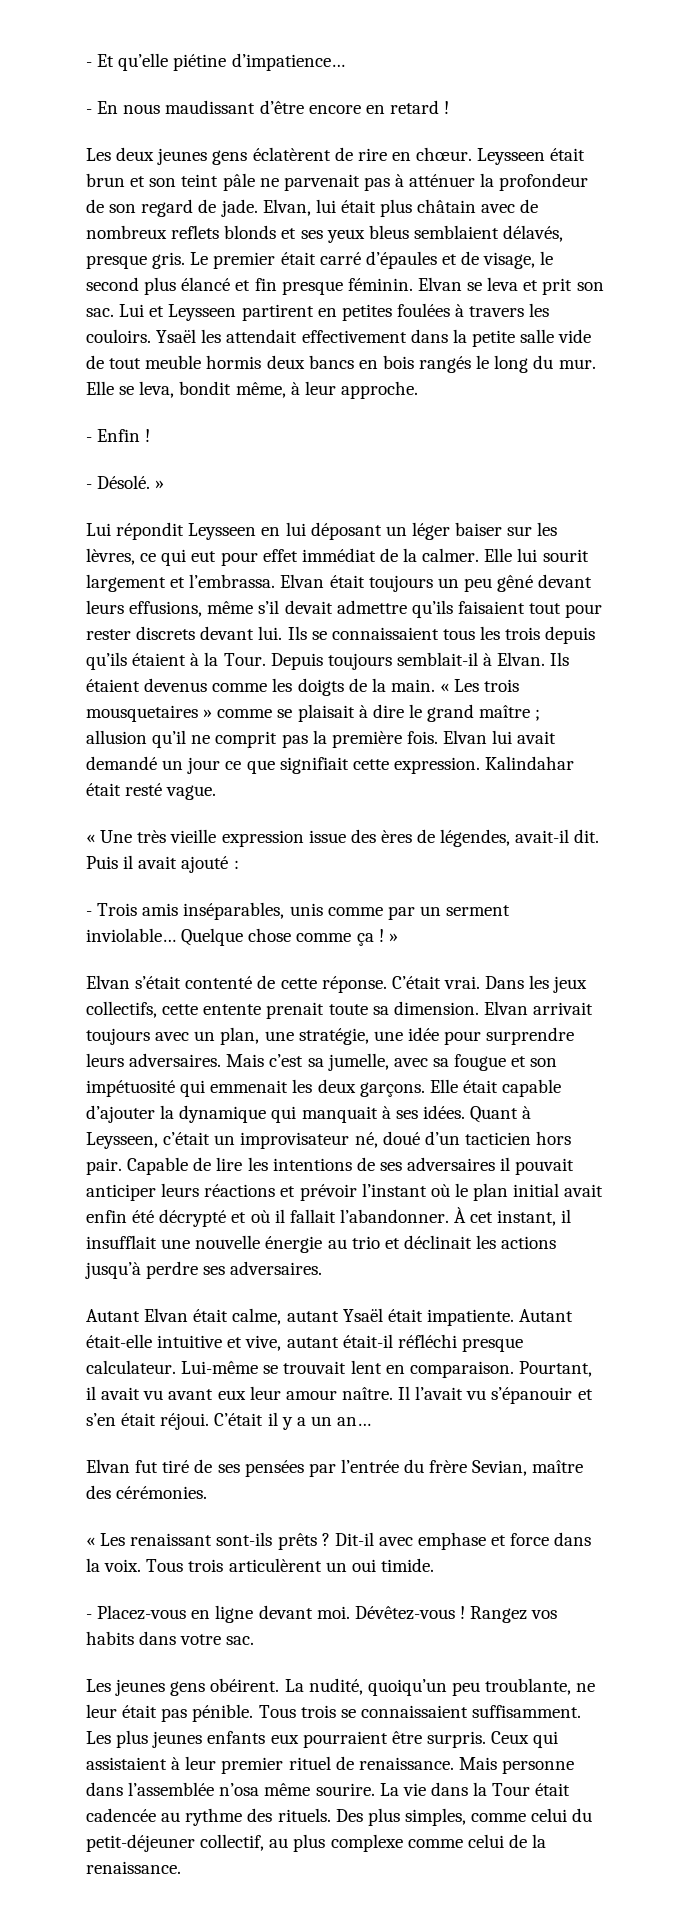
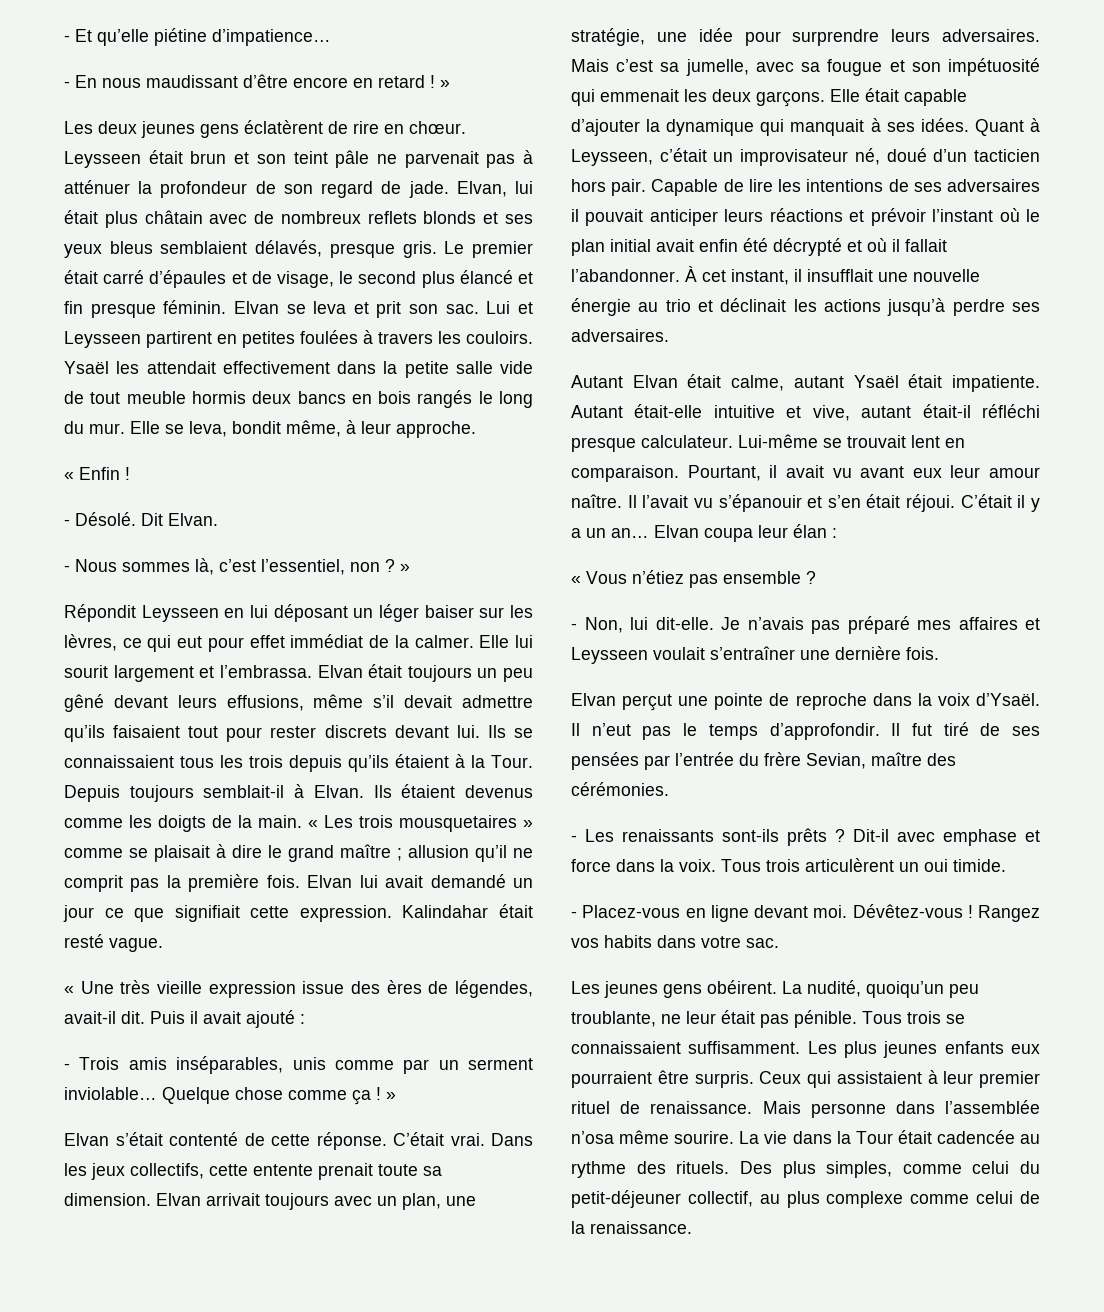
(450, 107) none -> [440,80,450,88] »
[86,437,92,442] - -> [64,472,74,480] «
[155,480,165,489] [86,522,185,540] » // Lui répondit -> [141,513,218,526] [64,558,410,575] [64,604,136,622] Dit Elvan. // - Nous sommes là, c’est l’essentiel, non ? » // Répondit
[86,1459,130,1473] // Elvan -> [654,524,837,542] [571,570,816,588] [571,616,1040,634] [571,646,939,664] [571,693,1040,711] [571,723,901,740] Elvan coupa leur élan : // « Vous n’étiez pas ensemble ? // - Non, lui dit-elle. Je n’avais pas préparé mes affaires et Leysseen voulait s’entraîner une dernière fois. // Elvan perçut une pointe de reproche dans la voix d’Ysaël. Il n’eut pas le temps d’approfondir. Il
[86,1533,213,1546] « Les renaissant -> [571,829,714,842] - Les renaissants

